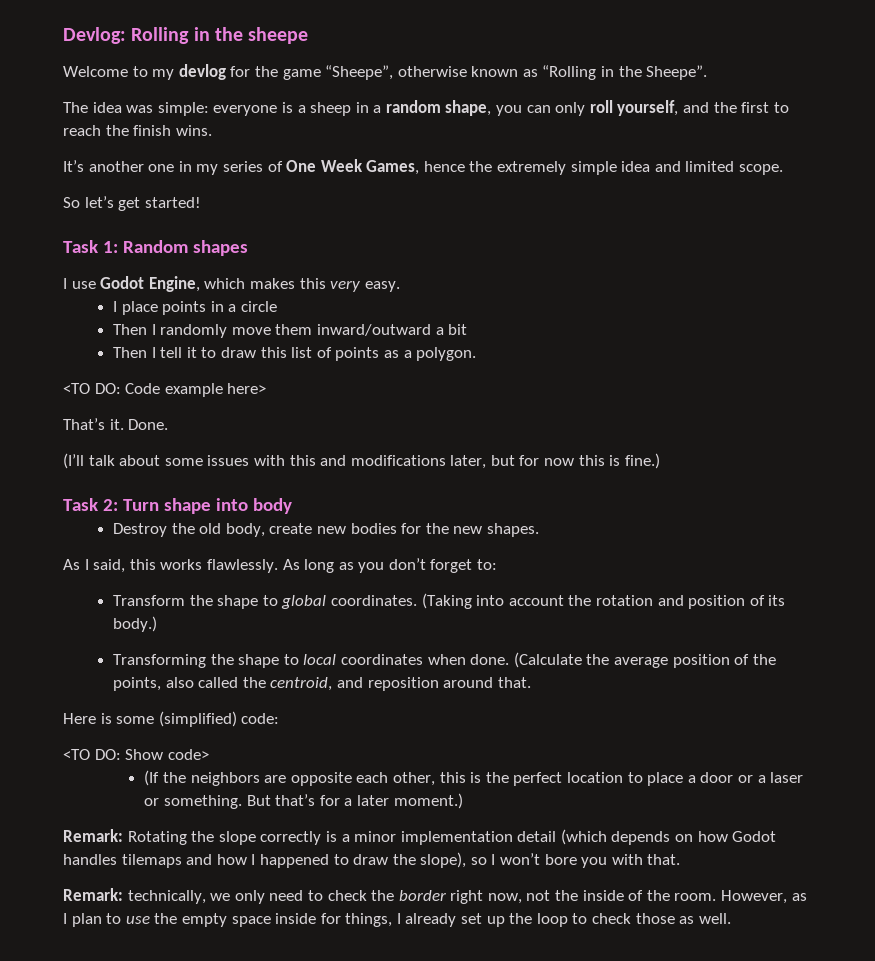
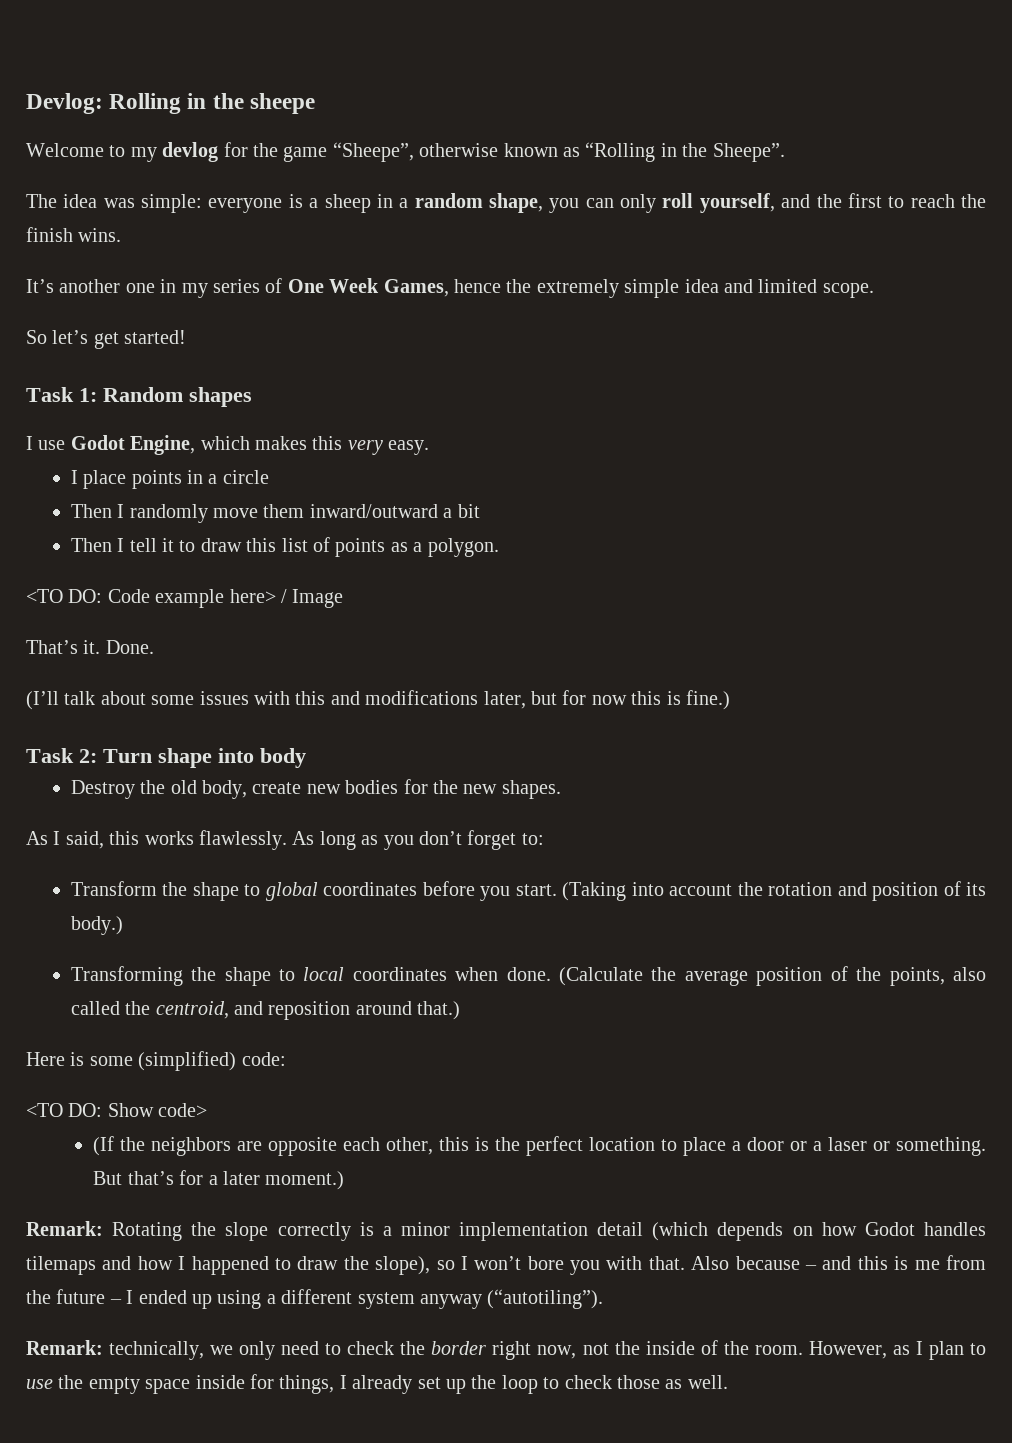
(267, 388) none -> [281,589,344,608] / Image
[331,595,418,606] coordinates. -> [323,881,557,901] coordinates before you start.
[497,677,531,688] that. -> [417,1001,461,1020] that.)
(681, 859) none -> [691,1255,987,1270] [26,1289,604,1309] Also because – and this is me from the future – I ended up using a different system anyway (“autotiling”).

